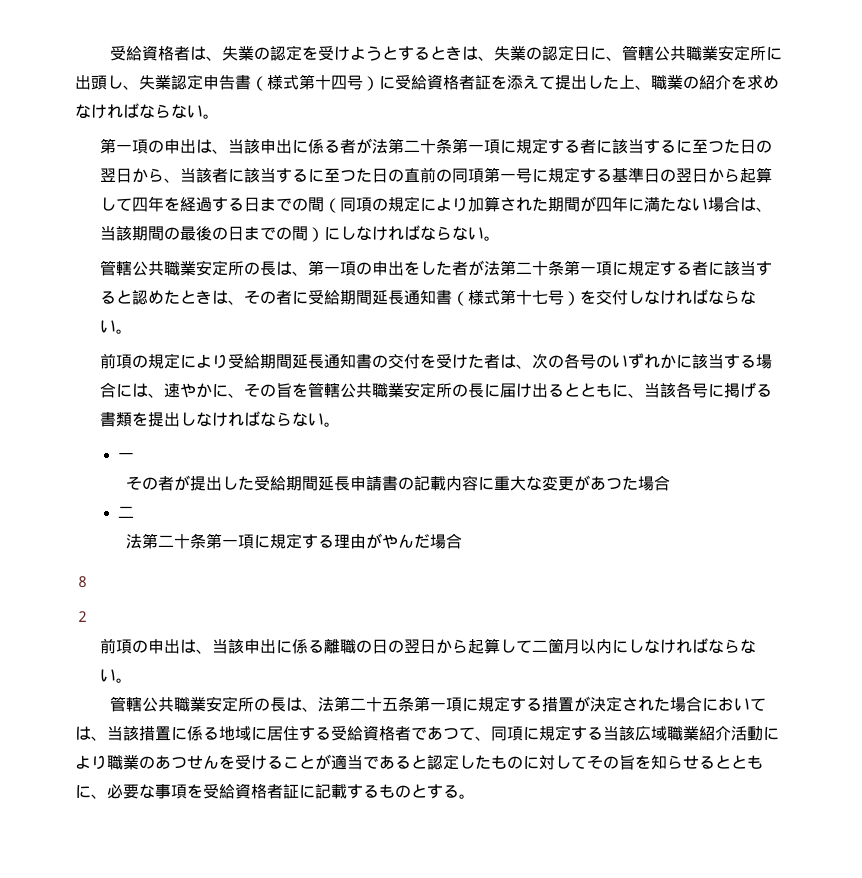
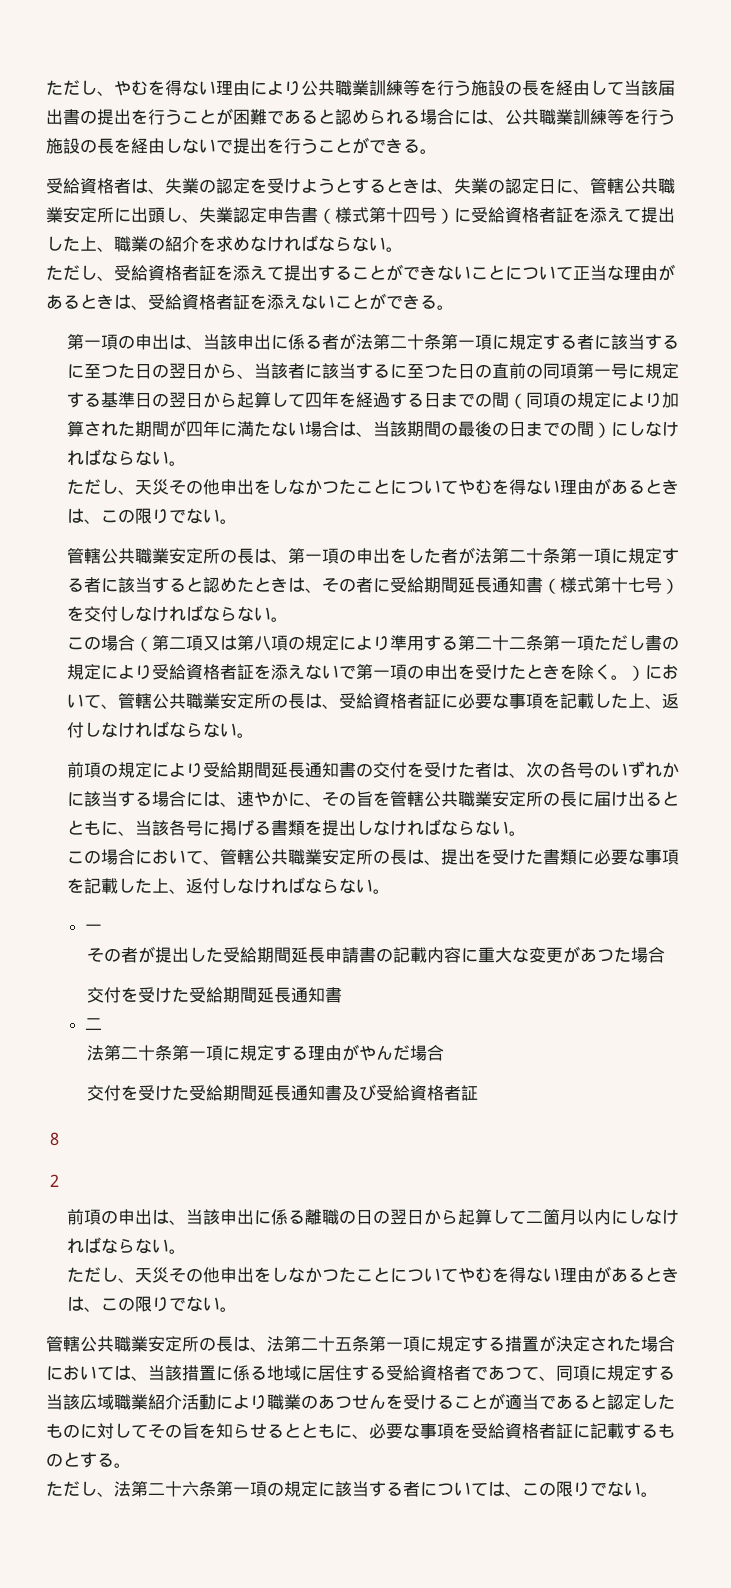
(110, 53) none -> [46,80,675,96] [46,108,675,125] [46,137,437,154] ただし、やむを得ない理由により公共職業訓練等を行う施設の長を経由して当該届出書の提出を行うことが困難であると認められる場合には、公共職業訓練等を行う施設の長を経由しないで提出を行うことができる。 //
(219, 116) none -> [46,264,675,281] [46,293,454,310] // ただし、受給資格者証を添えて提出することができないことについて正当な理由があるときは、受給資格者証を添えないことができる。
(501, 238) none -> [66,478,679,495] [66,508,237,524] // ただし、天災その他申出をしなかつたことについてやむを得ない理由があるときは、この限りでない。
(133, 331) none -> [66,635,679,652] [66,664,679,681] [66,693,679,709] [66,721,254,738] // この場合（第二項又は第八項の規定により準用する第二十二条第一項ただし書の規定により受給資格者証を添えないで第一項の申出を受けたときを除く。）において、管轄公共職業安定所の長は、受給資格者証に必要な事項を記載した上、返付しなければならない。
(341, 424) none -> [66,849,679,865] [66,877,390,894] // この場合において、管轄公共職業安定所の長は、提出を受けた書類に必要な事項を記載した上、返付しなければならない。
(670, 483) none -> [87,987,343,1003] // 交付を受けた受給期間延長通知書
(462, 541) none -> [87,1084,479,1101] // 交付を受けた受給期間延長通知書及び受給資格者証
(133, 680) none -> [66,1266,679,1283] [66,1296,237,1312] // ただし、天災その他申出をしなかつたことについてやむを得ない理由があるときは、この限りでない。
(475, 796) none -> [46,1481,658,1497] // ただし、法第二十六条第一項の規定に該当する者については、この限りでない。

